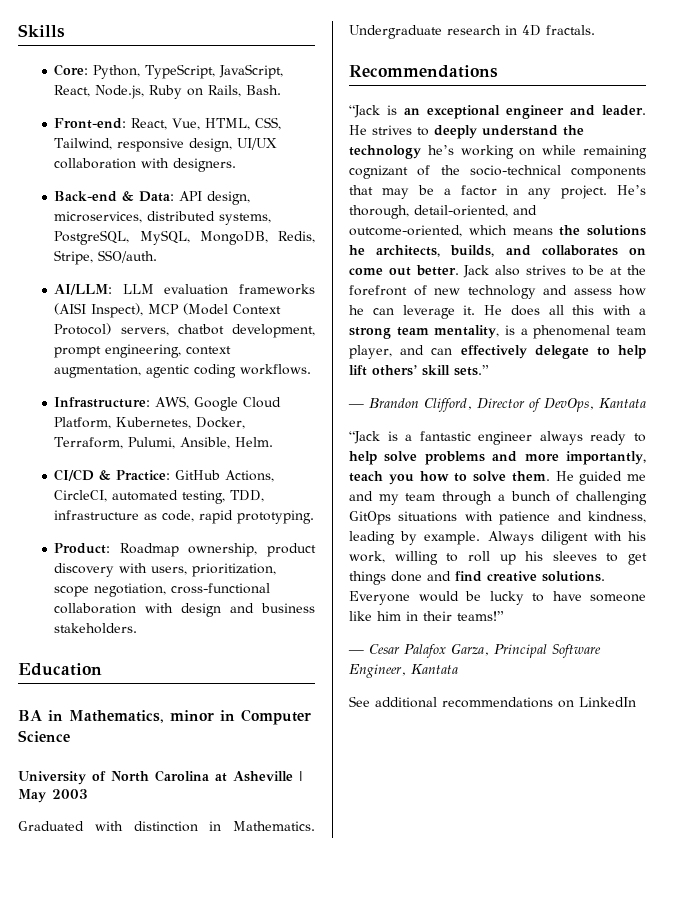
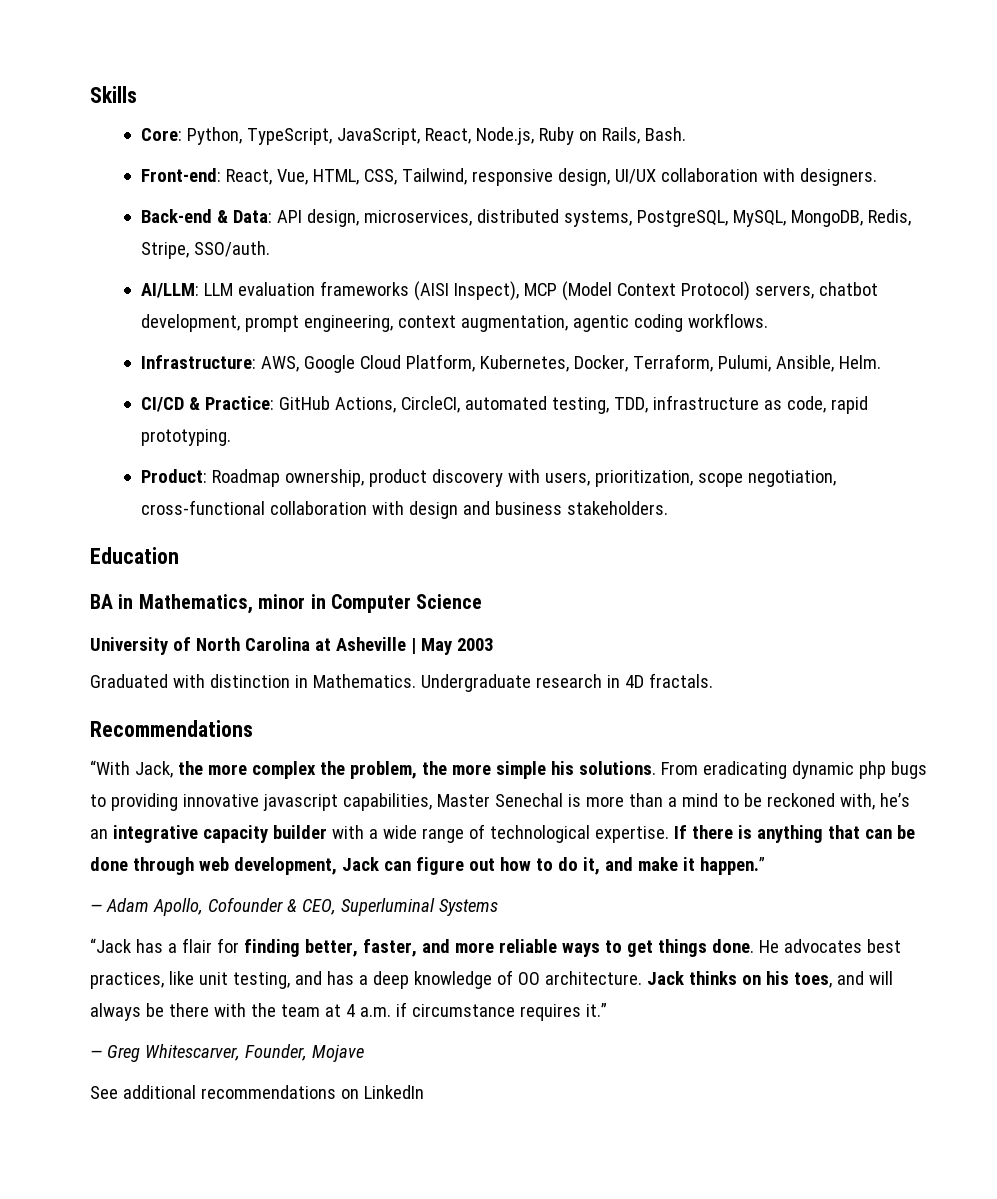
[349,105,646,119] [349,125,584,139] [349,145,647,159] [349,165,646,179] [349,185,646,199] [349,205,537,219] [349,225,646,237] [349,245,646,257] [349,265,646,278] [349,285,646,299] [349,305,646,319] [349,325,646,339] [349,345,646,359] [349,365,489,376] [348,398,646,412] [349,431,646,445] [349,451,647,465] [349,471,646,485] [349,491,647,505] [349,511,646,525] [349,531,646,545] [349,551,647,565] [349,571,605,585] [349,591,646,605] [349,611,504,621] [348,644,601,658] [349,664,458,678] “Jack is an exceptional engineer and leader. He strives to deeply understand the technology he’s working on while remaining cognizant of the socio-technical components that may be a factor in any project. He’s thorough, detail-oriented, and outcome-oriented, which means the solutions he architects, builds, and collaborates on come out better. Jack also strives to be at the forefront of new technology and assess how he can leverage it. He does all this with a strong team mentality, is a phenomenal team player, and can effectively delegate to help lift others’ skill sets.” // — Brandon Clifford, Director of DevOps, Kantata // “Jack is a fantastic engineer always ready to help solve problems and more importantly, teach you how to solve them. He guided me and my team through a bunch of challenging GitOps situations with patience and kindness, leading by example. Always diligent with his work, willing to roll up his sleeves to get things done and find creative solutions. Everyone would be lucky to have someone like him in their teams!” // — Cesar Palafox Garza, Principal Software Engineer, Kantata -> [90,760,927,779] [90,793,910,811] [90,824,915,843] [90,857,765,875] [90,897,498,916] [90,938,901,957] [90,970,893,989] [90,1002,607,1021] [90,1044,364,1062] “With Jack, the more complex the problem, the more simple his solutions. From eradicating dynamic php bugs to providing innovative javascript capabilities, Master Senechal is more than a mind to be reckoned with, he’s an integrative capacity builder with a wide range of technological expertise. If there is anything that can be done through web development, Jack can figure out how to do it, and make it happen.” // — Adam Apollo, Cofounder & CEO, Superluminal Systems // “Jack has a flair for finding better, faster, and more reliable ways to get things done. He advocates best practices, like unit testing, and has a deep knowledge of OO architecture. Jack thinks on his toes, and will always be there with the team at 4 a.m. if circumstance requires it.” // — Greg Whitescarver, Founder, Mojave

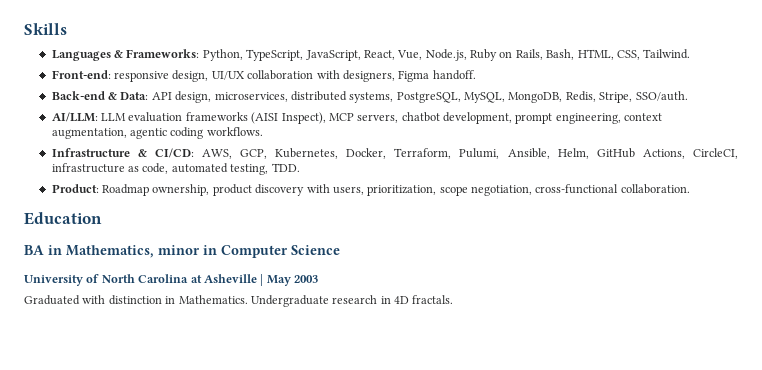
[140,128,182,141] Core: -> [51,49,200,61] Languages & Frameworks:
(471, 136) none -> [397,50,423,60] Vue,
[644,127,686,141] [140,168,467,185] Bash. // Front-end: React, Vue, HTML, CSS, Tailwind, -> [546,49,691,60] [51,70,111,79] Bash, HTML, CSS, Tailwind. // Front-end:
[799,168,877,186] designers. -> [342,70,476,82] designers, Figma handoff.
[561,281,750,301] (Model Context Protocol) -> (354, 117) none
[140,354,475,373] Infrastructure: AWS, Google Cloud Platform, -> [51,148,268,159] Infrastructure & CI/CD: AWS, GCP,
[838,355,881,369] [140,395,868,414] [140,429,231,446] Helm. // CI/CD & Practice: GitHub Actions, CircleCI, automated testing, TDD, infrastructure as code, rapid prototyping. -> [557,148,738,159] [51,163,300,175] Helm, GitHub Actions, CircleCI, infrastructure as code, automated testing, TDD.
[269,501,668,519] collaboration with design and business stakeholders. -> [620,184,690,194] collaboration.
[90,720,253,737] [90,760,927,779] [90,793,910,811] [90,824,915,843] [90,857,765,875] [90,897,498,916] [90,938,901,957] [90,970,893,989] [90,1002,607,1021] [90,1044,364,1062] [90,1085,424,1099] // Recommendations // “With Jack, the more complex the problem, the more simple his solutions. From eradicating dynamic php bugs to providing innovative javascript capabilities, Master Senechal is more than a mind to be reckoned with, he’s an integrative capacity builder with a wide range of technological expertise. If there is anything that can be done through web development, Jack can figure out how to do it, and make it happen.” // — Adam Apollo, Cofounder & CEO, Superluminal Systems // “Jack has a flair for finding better, faster, and more reliable ways to get things done. He advocates best practices, like unit testing, and has a deep knowledge of OO architecture. Jack thinks on his toes, and will always be there with the team at 4 a.m. if circumstance requires it.” // — Greg Whitescarver, Founder, Mojave // See additional recommendations on LinkedIn -> (454, 299) none

